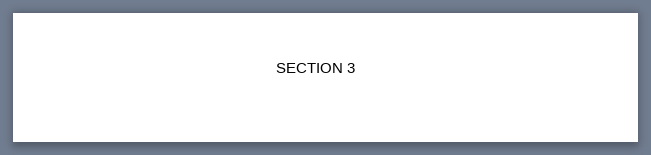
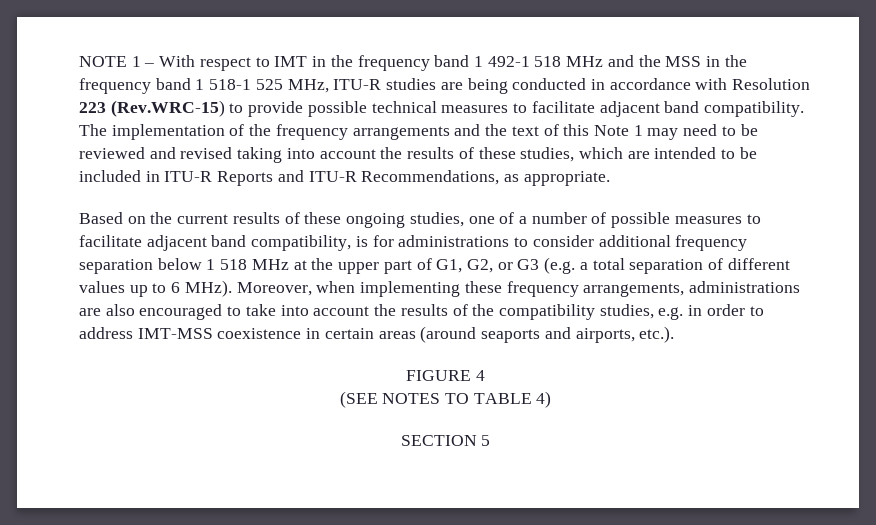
[275,63,356,73] SECTION 3 -> [79,55,747,71] [79,78,811,94] [79,100,804,117] [79,124,758,140] [79,147,757,163] [79,170,610,186] [79,212,761,228] [79,235,748,251] [79,257,790,274] [79,280,800,297] [79,304,764,320] [79,326,675,343] [406,370,485,381] [339,391,552,408] [400,435,491,446] NOTE 1 – With respect to IMT in the frequency band 1 492-1 518 MHz and the MSS in the frequency band 1 518-1 525 MHz, ITU-R studies are being conducted in accordance with Resolution 223 (Rev.WRC-15) to provide possible technical measures to facilitate adjacent band compatibility. The implementation of the frequency arrangements and the text of this Note 1 may need to be reviewed and revised taking into account the results of these studies, which are intended to be included in ITU-R Reports and ITU-R Recommendations, as appropriate. // Based on the current results of these ongoing studies, one of a number of possible measures to facilitate adjacent band compatibility, is for administrations to consider additional frequency separation below 1 518 MHz at the upper part of G1, G2, or G3 (e.g. a total separation of different values up to 6 MHz). Moreover, when implementing these frequency arrangements, administrations are also encouraged to take into account the results of the compatibility studies, e.g. in order to address IMT-MSS coexistence in certain areas (around seaports and airports, etc.). // FIGURE 4 // (SEE NOTES TO TABLE 4) // SECTION 5

